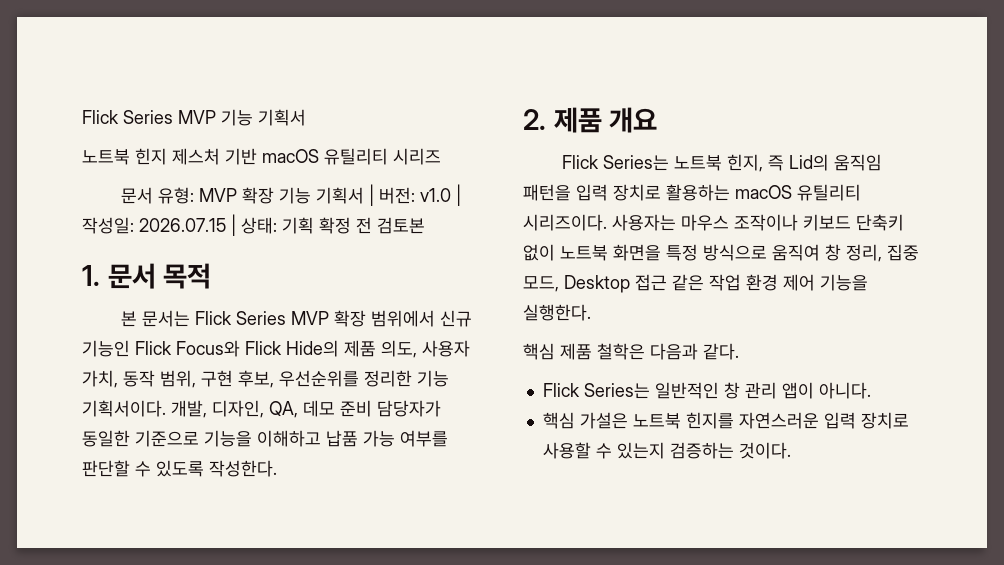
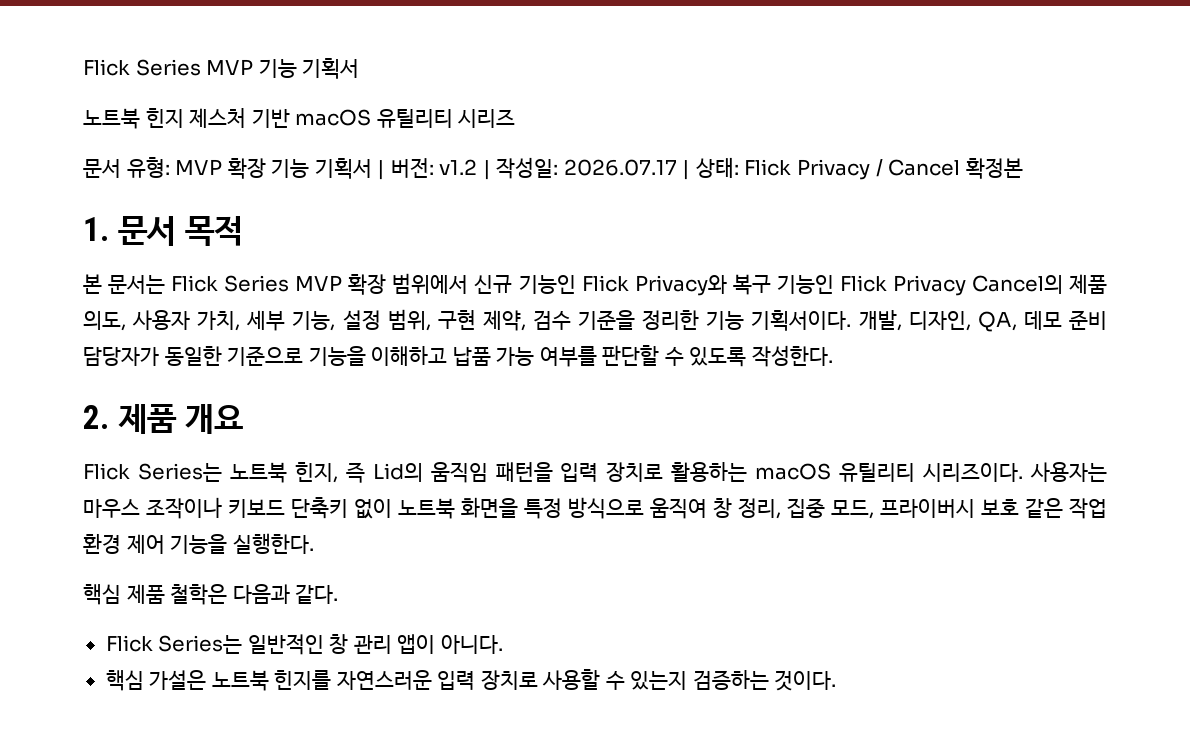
[419,188,451,202] v1.0 -> [439,159,478,175] v1.2
[139,218,226,232] 2026.07.15 -> [563,159,677,176] 2026.07.17
[282,217,425,234] 기획 확정 전 검토본 -> [744,158,1023,180] Flick Privacy / Cancel 확정본
[176,340,470,358] [82,370,359,388] Focus와 Flick Hide의 제품 의도, 사용자 가치, 동작 범위, 구현 후보, 우선순위를 -> [634,274,1107,296] [83,309,636,331] Privacy와 복구 기능인 Flick Privacy Cancel의 제품 의도, 사용자 가치, 세부 기능, 설정 범위, 구현 제약, 검수 기준을
[564,274,667,293] Desktop 접근 -> [880,499,1019,518] 프라이버시 보호

